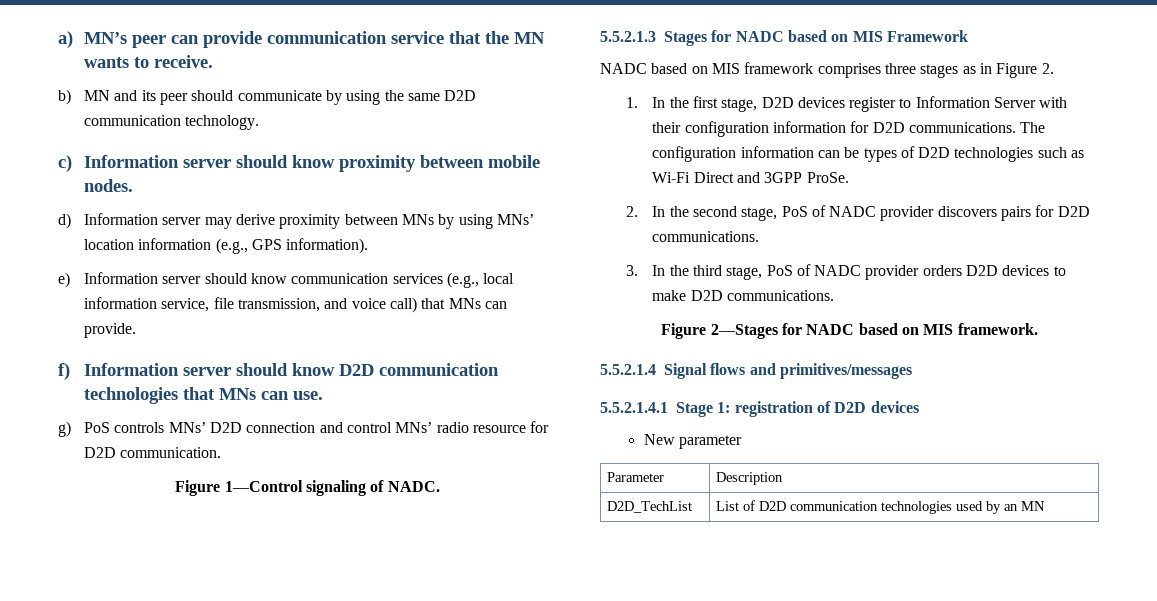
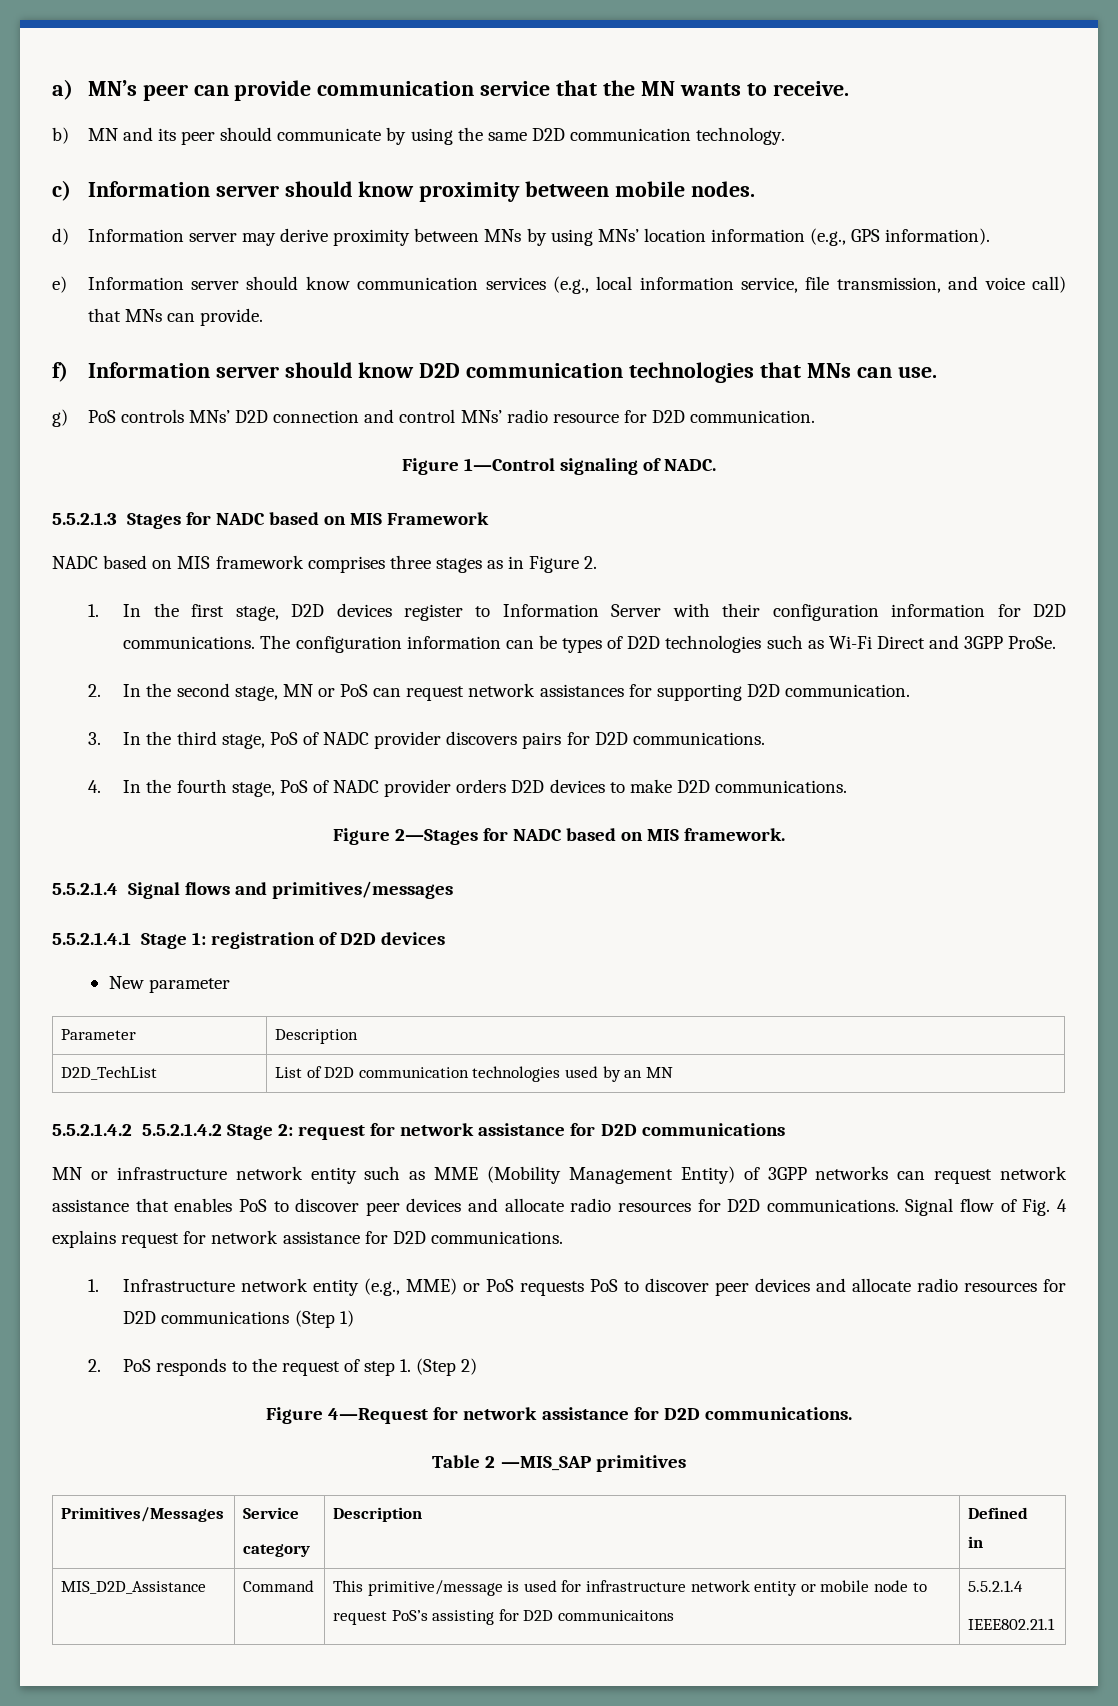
(778, 214) none -> [282,683,911,701] [87,731,265,749] MN or PoS can request network assistances for supporting D2D communication. // 3. In the third stage,
[626,265,722,276] 3. In the third -> [87,779,227,793] 4. In the fourth
(1045, 506) none -> [52,1123,785,1140] [52,1166,1067,1184] [52,1198,1068,1216] [52,1230,563,1248] [87,1278,1067,1296] [123,1310,354,1328] [87,1358,478,1376] [266,1407,852,1424] [432,1455,686,1472] [61,1507,225,1522] [243,1507,300,1519] [243,1544,311,1557] [333,1507,423,1522] [968,1507,1029,1519] [968,1536,984,1548] [61,1581,207,1594] [243,1580,315,1592] [333,1580,927,1596] [333,1609,675,1625] [968,1580,1024,1592] [968,1618,1056,1630] // 5.5.2.1.4.2 5.5.2.1.4.2 Stage 2: request for network assistance for D2D communications // MN or infrastructure network entity such as MME (Mobility Management Entity) of 3GPP networks can request network assistance that enables PoS to discover peer devices and allocate radio resources for D2D communications. Signal flow of Fig. 4 explains request for network assistance for D2D communications. // 1. Infrastructure network entity (e.g., MME) or PoS requests PoS to discover peer devices and allocate radio resources for D2D communications (Step 1) // 2. PoS responds to the request of step 1. (Step 2) // Figure 4—Request for network assistance for D2D communications. // Table 2 —MIS_SAP primitives // Primitives/Messages | Service // category | Description | Defined // in // MIS_D2D_Assistance | Command | This primitive/message is used for infrastructure network entity or mobile node to request PoS’s assisting for D2D communicaitons | 5.5.2.1.4 // IEEE802.21.1

